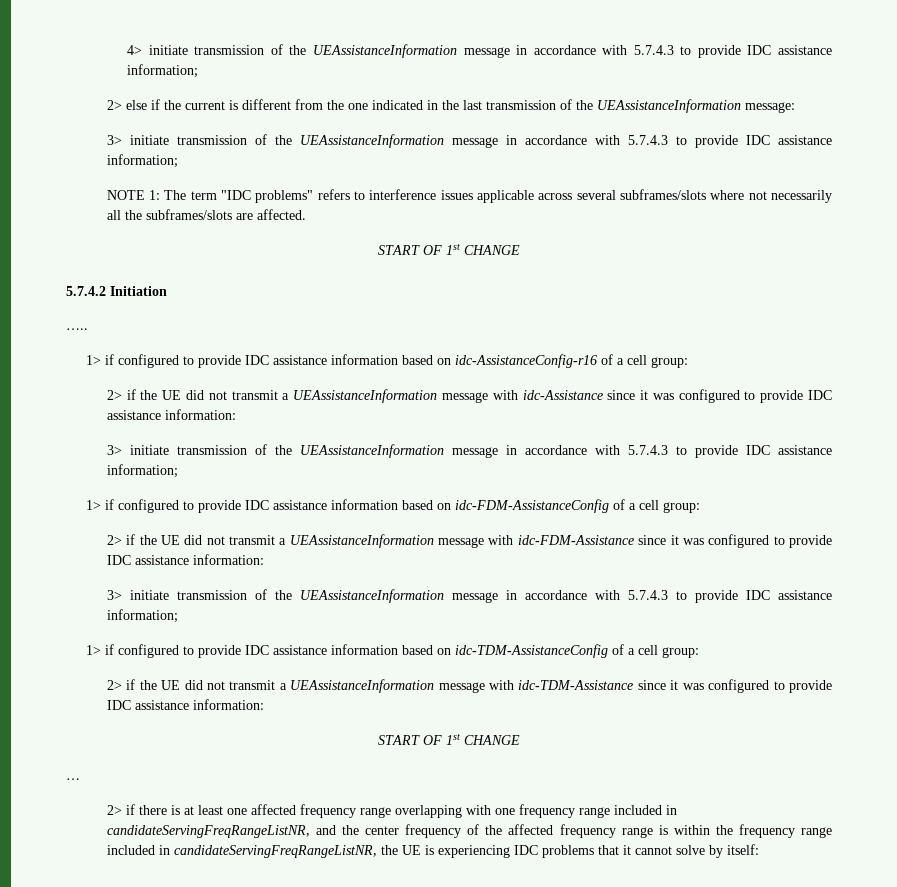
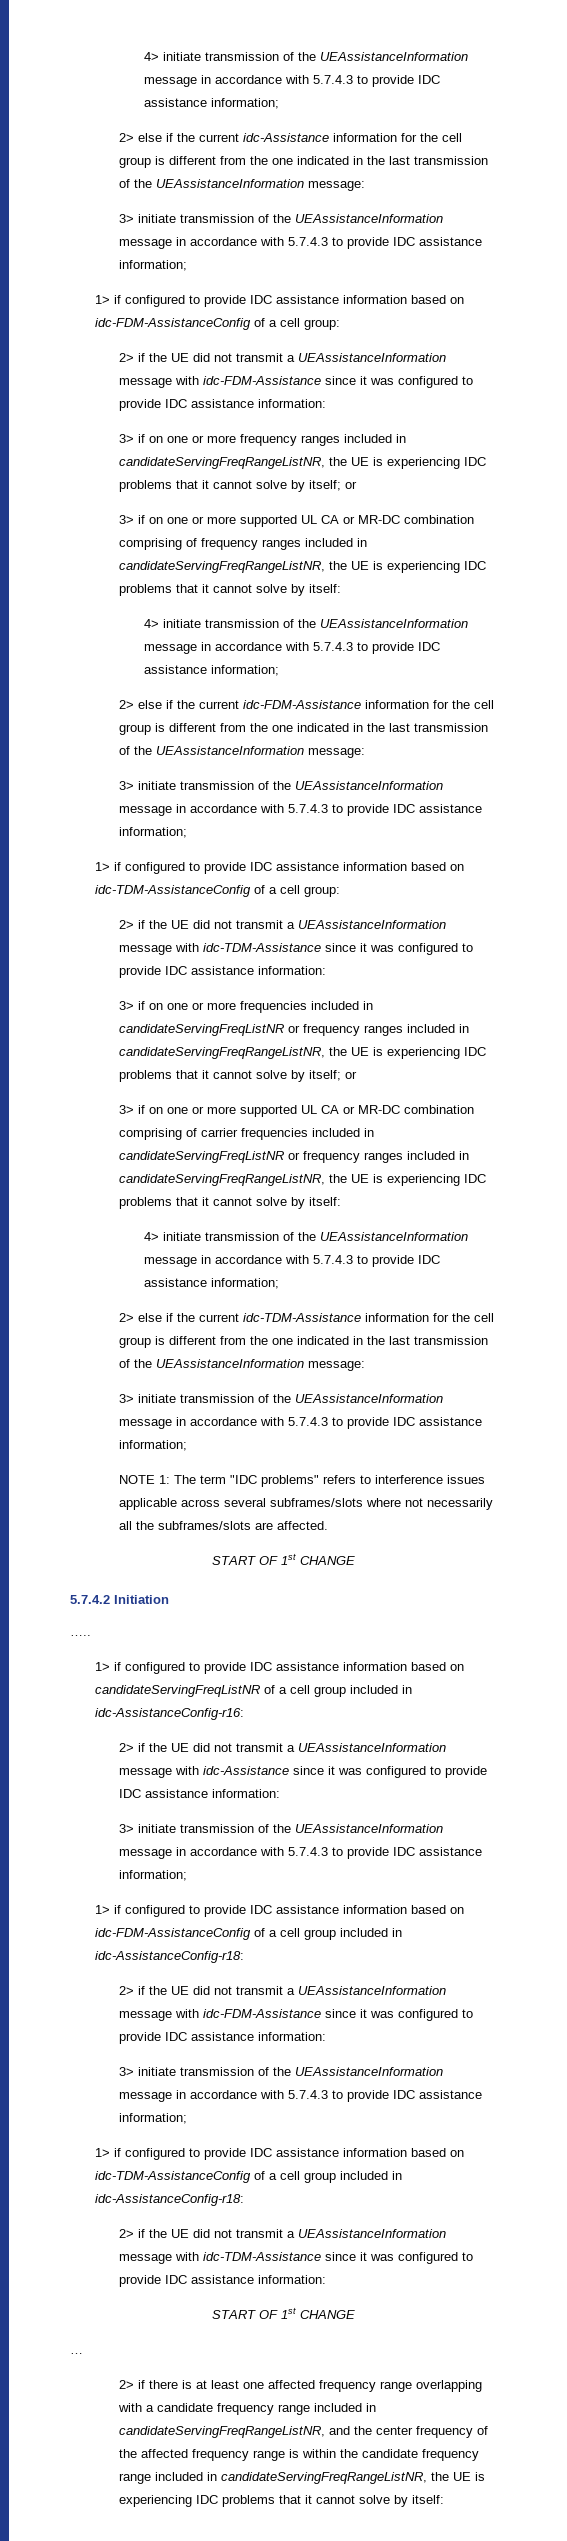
(225, 105) none -> [243,133,463,142] [119,156,489,168] [119,179,366,191] [119,214,444,223] [119,237,483,249] [119,260,188,271] [94,295,464,307] [94,318,340,330] [119,353,447,362] [119,376,474,388] [119,399,327,411] [119,434,407,446] [119,457,487,469] [119,480,358,492] [119,515,475,527] [119,538,368,550] [119,561,487,573] [119,584,342,596] [144,619,469,628] [144,642,441,654] [144,665,280,676] [119,700,495,709] [119,723,489,735] [119,746,366,758] [119,781,444,790] [119,804,483,816] [119,827,188,838] [94,862,464,874] [94,885,340,897] [119,920,447,929] [119,943,474,955] [119,966,327,978] [119,1001,374,1013] [119,1024,470,1036] [119,1047,487,1059] [119,1070,358,1082] [119,1105,475,1117] [119,1128,375,1140] [119,1151,470,1163] [119,1174,487,1186] [119,1197,342,1209] [144,1232,469,1241] [144,1255,441,1267] [144,1278,280,1289] [119,1313,495,1322] [119,1337,152,1348] idc-Assistance information for the cell group is different from the one indicated in the last transmission of the UEAssistanceInformation message: // 3> initiate transmission of the UEAssistanceInformation message in accordance with 5.7.4.3 to provide IDC assistance information; // 1> if configured to provide IDC assistance information based on idc-FDM-AssistanceConfig of a cell group: // 2> if the UE did not transmit a UEAssistanceInformation message with idc-FDM-Assistance since it was configured to provide IDC assistance information: // 3> if on one or more frequency ranges included in candidateServingFreqRangeListNR, the UE is experiencing IDC problems that it cannot solve by itself; or // 3> if on one or more supported UL CA or MR-DC combination comprising of frequency ranges included in candidateServingFreqRangeListNR, the UE is experiencing IDC problems that it cannot solve by itself: // 4> initiate transmission of the UEAssistanceInformation message in accordance with 5.7.4.3 to provide IDC assistance information; // 2> else if the current idc-FDM-Assistance information for the cell group is different from the one indicated in the last transmission of the UEAssistanceInformation message: // 3> initiate transmission of the UEAssistanceInformation message in accordance with 5.7.4.3 to provide IDC assistance information; // 1> if configured to provide IDC assistance information based on idc-TDM-AssistanceConfig of a cell group: // 2> if the UE did not transmit a UEAssistanceInformation message with idc-TDM-Assistance since it was configured to provide IDC assistance information: // 3> if on one or more frequencies included in candidateServingFreqListNR or frequency ranges included in candidateServingFreqRangeListNR, the UE is experiencing IDC problems that it cannot solve by itself; or // 3> if on one or more supported UL CA or MR-DC combination comprising of carrier frequencies included in candidateServingFreqListNR or frequency ranges included in candidateServingFreqRangeListNR, the UE is experiencing IDC problems that it cannot solve by itself: // 4> initiate transmission of the UEAssistanceInformation message in accordance with 5.7.4.3 to provide IDC assistance information; // 2> else if the current idc-TDM-Assistance information for the cell group
[455,354,689,368] idc-AssistanceConfig-r16 of a cell group: -> [94,1685,412,1697] [94,1708,244,1720] candidateServingFreqListNR of a cell group included in idc-AssistanceConfig-r16:
[663,502,701,513] group: -> [303,1928,402,1940] [94,1951,244,1963] group included in idc-AssistanceConfig-r18:
[662,647,700,658] group: -> [303,2171,402,2183] [94,2194,244,2206] group included in idc-AssistanceConfig-r18:
[494,808,515,815] one -> [146,2403,214,2412] a candidate
(733, 830) none -> [362,2449,419,2458] candidate

